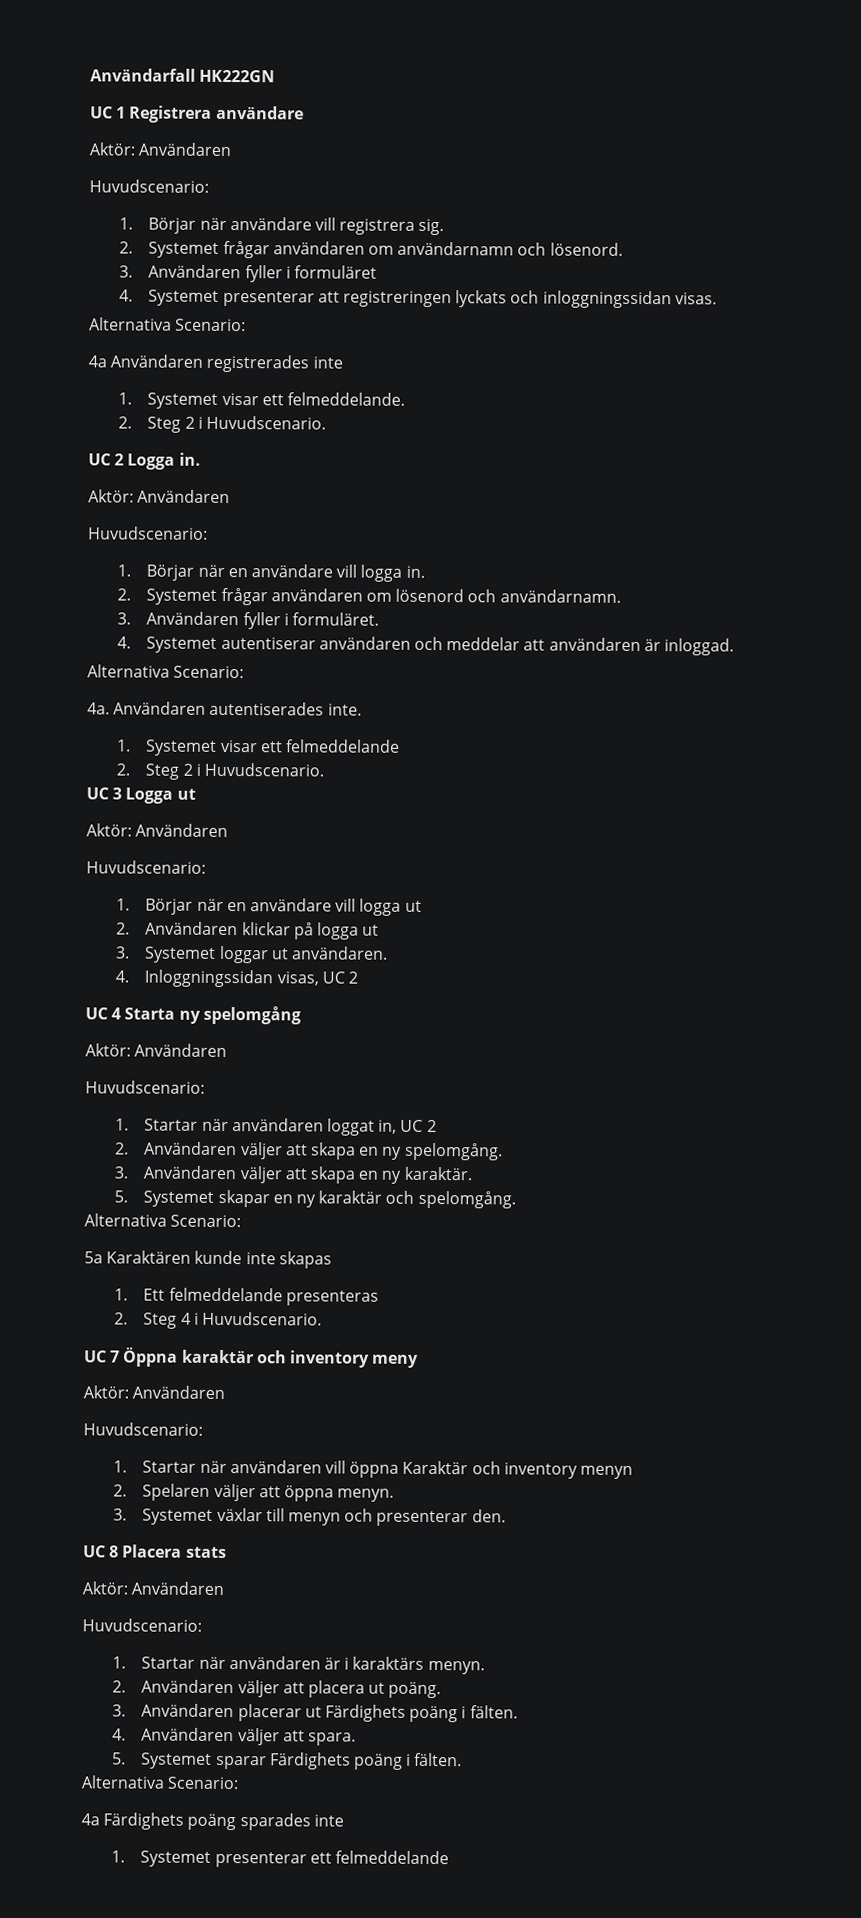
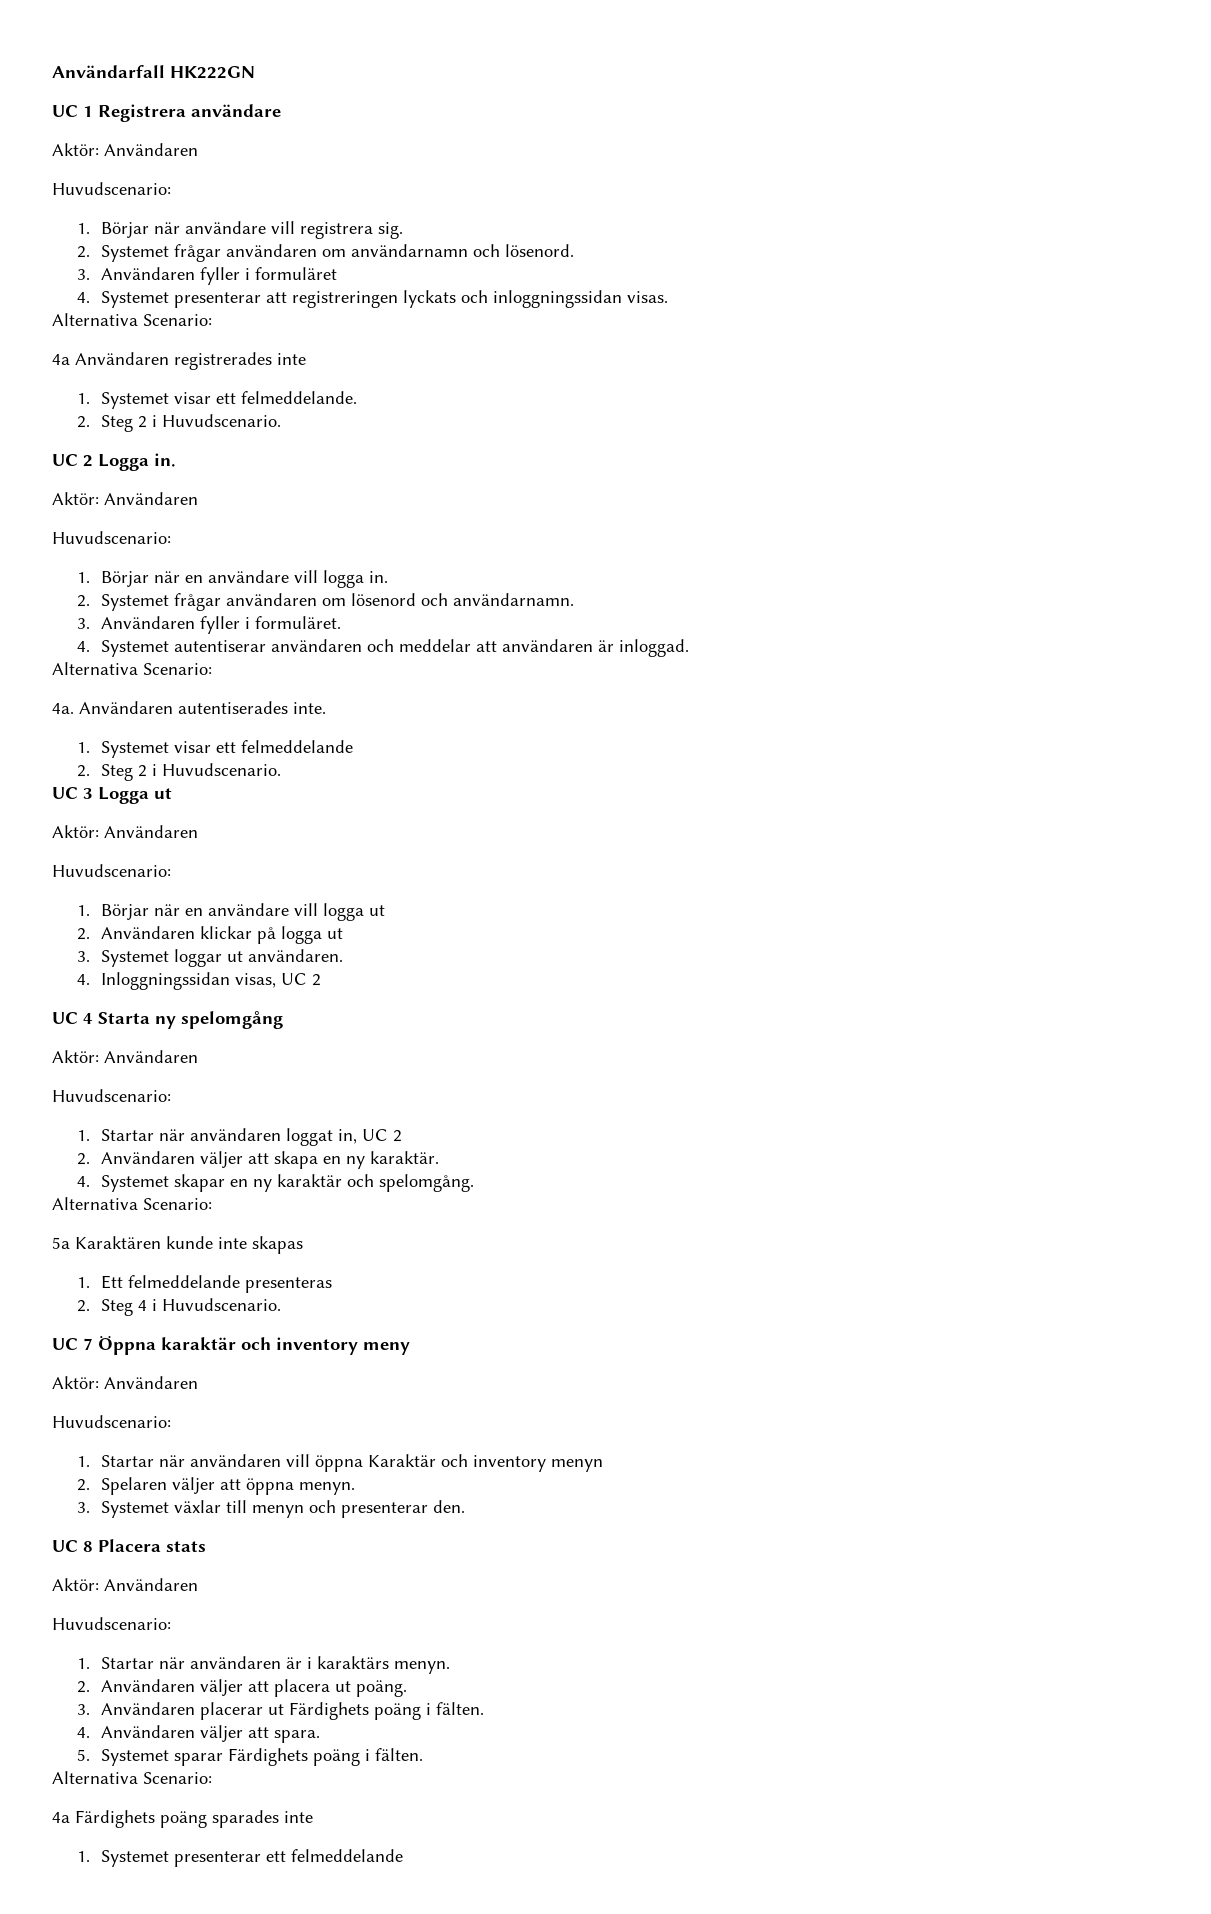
[404,1142,503,1161] [113,1165,402,1184] spelomgång. // 3. Användaren väljer att skapa en ny -> (366, 1162) none
[113,1190,128,1203] 5. -> [76,1176,90,1187] 4.

